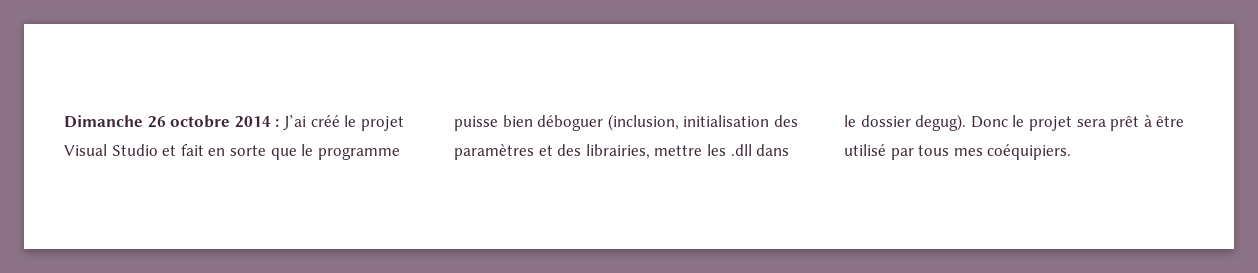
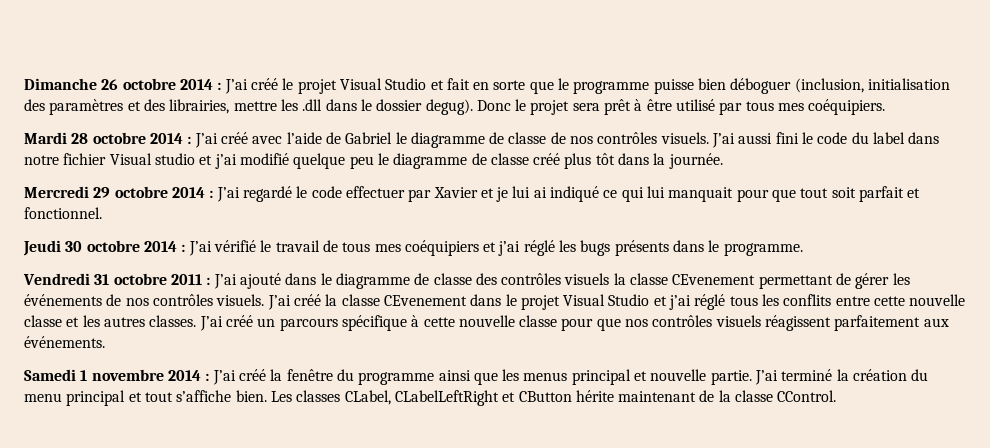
(1072, 152) none -> [24,132,940,148] [24,153,723,169] [24,186,921,202] [24,207,102,219] [23,240,803,256] [23,273,910,289] [24,294,966,310] [24,315,949,331] [24,336,105,348] [24,369,929,385] [24,390,837,406] // Mardi 28 octobre 2014 : J’ai créé avec l’aide de Gabriel le diagramme de classe de nos contrôles visuels. J’ai aussi fini le code du label dans notre fichier Visual studio et j’ai modifié quelque peu le diagramme de classe créé plus tôt dans la journée. // Mercredi 29 octobre 2014 : J’ai regardé le code effectuer par Xavier et je lui ai indiqué ce qui lui manquait pour que tout soit parfait et fonctionnel. // Jeudi 30 octobre 2014 : J’ai vérifié le travail de tous mes coéquipiers et j’ai réglé les bugs présents dans le programme. // Vendredi 31 octobre 2011 : J’ai ajouté dans le diagramme de classe des contrôles visuels la classe CEvenement permettant de gérer les événements de nos contrôles visuels. J’ai créé la classe CEvenement dans le projet Visual Studio et j’ai réglé tous les conflits entre cette nouvelle classe et les autres classes. J’ai créé un parcours spécifique à cette nouvelle classe pour que nos contrôles visuels réagissent parfaitement aux événements. // Samedi 1 novembre 2014 : J’ai créé la fenêtre du programme ainsi que les menus principal et nouvelle partie. J’ai terminé la création du menu principal et tout s’affiche bien. Les classes CLabel, CLabelLeftRight et CButton hérite maintenant de la classe CControl.

